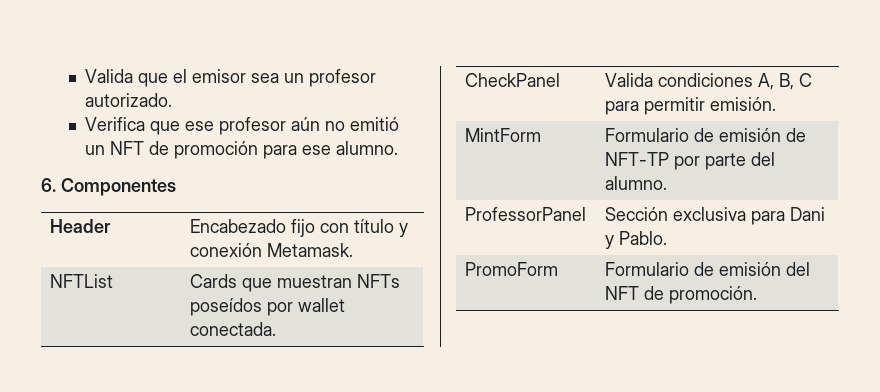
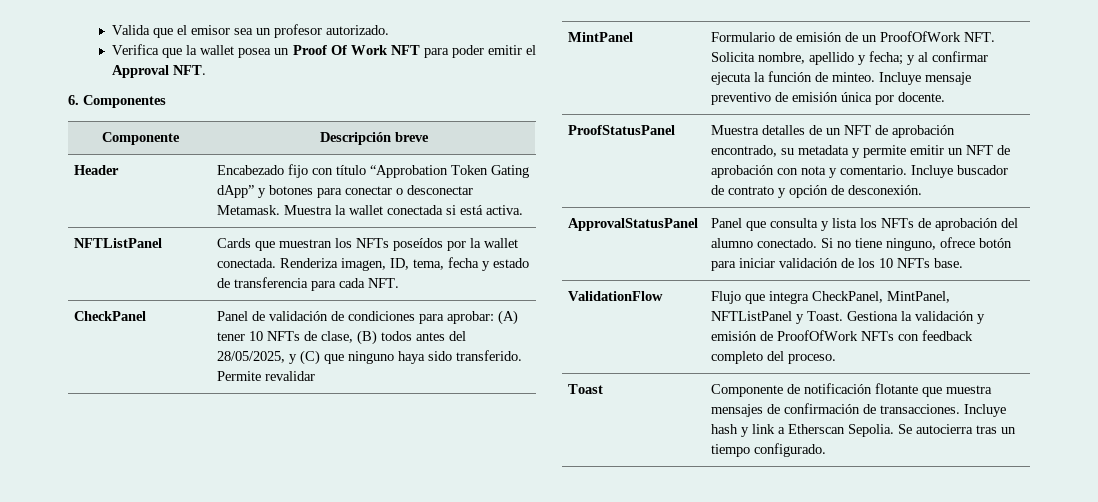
[185,117,400,135] [85,141,399,159] ese profesor aún no emitió un NFT de promoción para ese alumno. -> [186,45,536,58] [112,65,207,78] la wallet posea un Proof Of Work NFT para poder emitir el Approval NFT.
(176, 187) none -> [101,132,180,145] [319,132,429,145] // Componente | Descripción breve
[399,223,409,237] [190,243,354,257] [50,274,114,288] y conexión Metamask. // NFTList -> [370,165,530,178] [217,185,474,198] [217,205,524,215] [74,238,163,248] “Approbation Token Gating dApp” y botones para conectar o desconectar Metamask. Muestra la wallet conectada si está activa. // NFTListPanel
(353, 281) none -> [335,238,353,248] los
(294, 309) none -> [470,238,482,248] la
[465,73,561,87] [605,73,813,90] [605,97,777,115] [465,128,542,142] [605,128,807,142] [605,152,776,170] [605,176,668,190] [465,207,587,221] [605,207,826,225] [605,231,668,249] [465,262,559,276] [605,262,811,276] [605,286,758,304] // CheckPanel | Valida condiciones A, B, C para permitir emisión. // MintForm | Formulario de emisión de NFT-TP por parte del alumno. // ProfessorPanel | Sección exclusiva para Dani y Pablo. // PromoForm | Formulario de emisión del NFT de promoción. -> [280,257,530,271] [217,277,400,291] [74,311,147,321] [217,310,519,325] [217,330,467,345] [217,350,523,365] [217,371,316,381] [568,32,634,42] [711,31,996,42] [711,51,989,65] [711,71,972,85] [711,92,946,105] [568,125,676,135] [711,125,956,138] [711,145,1011,158] [711,165,1009,178] [711,185,923,198] [568,218,699,231] [711,218,1019,231] [711,237,1013,251] [711,258,964,271] [568,291,664,301] [711,291,951,304] [711,311,986,324] [711,330,974,341] [711,351,837,364] [568,384,604,394] [711,383,993,397] [711,403,1007,417] [711,424,1017,437] [711,443,827,457] Renderiza imagen, ID, tema, fecha y estado de transferencia para cada NFT. // CheckPanel | Panel de validación de condiciones para aprobar: (A) tener 10 NFTs de clase, (B) todos antes del 28/05/2025, y (C) que ninguno haya sido transferido. Permite revalidar // MintPanel | Formulario de emisión de un ProofOfWork NFT. Solicita nombre, apellido y fecha; y al confirmar ejecuta la función de minteo. Incluye mensaje preventivo de emisión única por docente. // ProofStatusPanel | Muestra detalles de un NFT de aprobación encontrado, su metadata y permite emitir un NFT de aprobación con nota y comentario. Incluye buscador de contrato y opción de desconexión. // ApprovalStatusPanel | Panel que consulta y lista los NFTs de aprobación del alumno conectado. Si no tiene ninguno, ofrece botón para iniciar validación de los 10 NFTs base. // ValidationFlow | Flujo que integra CheckPanel, MintPanel, NFTListPanel y Toast. Gestiona la validación y emisión de ProofOfWork NFTs con feedback completo del proceso. // Toast | Componente de notificación flotante que muestra mensajes de confirmación de transacciones. Incluye hash y link a Etherscan Sepolia. Se autocierra tras un tiempo configurado.

